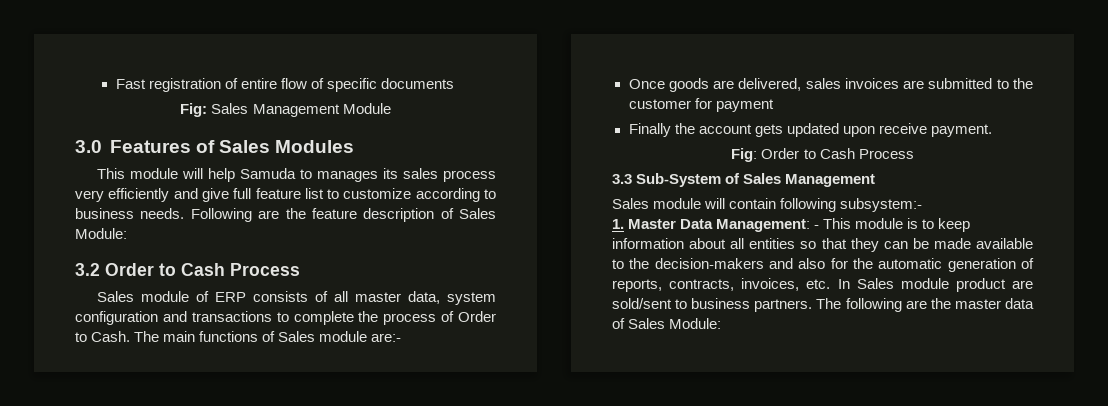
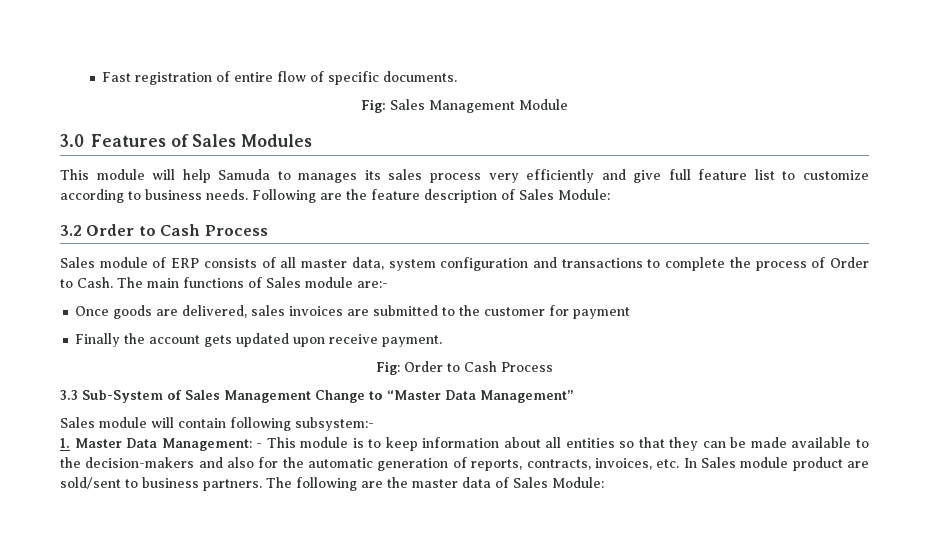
[381,78,455,89] documents -> [383,71,458,82] documents.
(876, 180) none -> [315,390,574,403] Change to “Master Data Management”

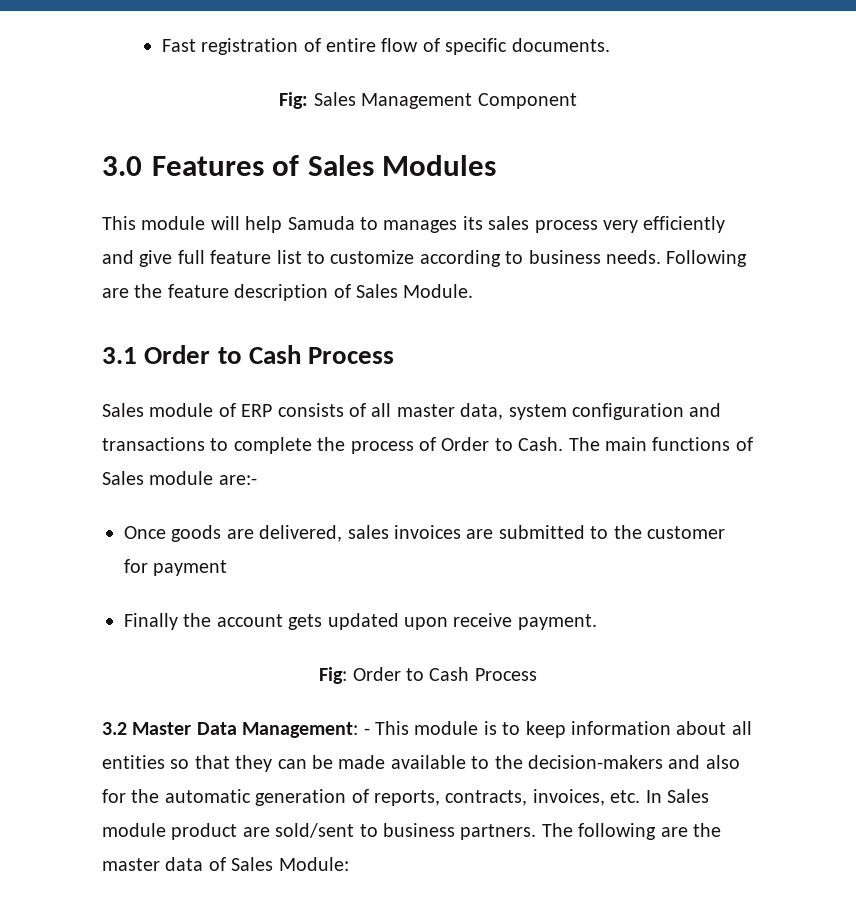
[519,99,568,110] Module -> [477,93,577,109] Component
[558,189,610,200] [60,225,82,236] Module: // 3.2 -> [403,284,474,298] [102,347,137,364] Module. // 3.1
[60,390,574,403] [60,417,374,431] [60,438,70,448] 3.3 Sub-System of Sales Management Change to “Master Data Management” // Sales module will contain following subsystem:- // 1. -> [102,722,127,735] 3.2

